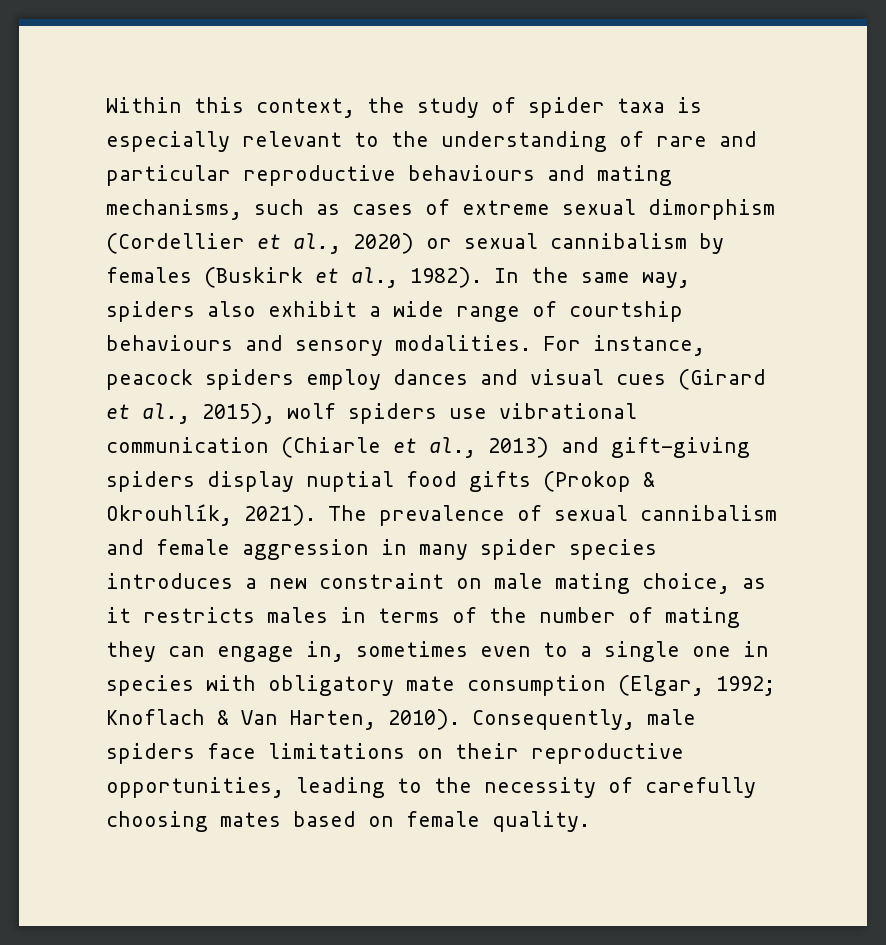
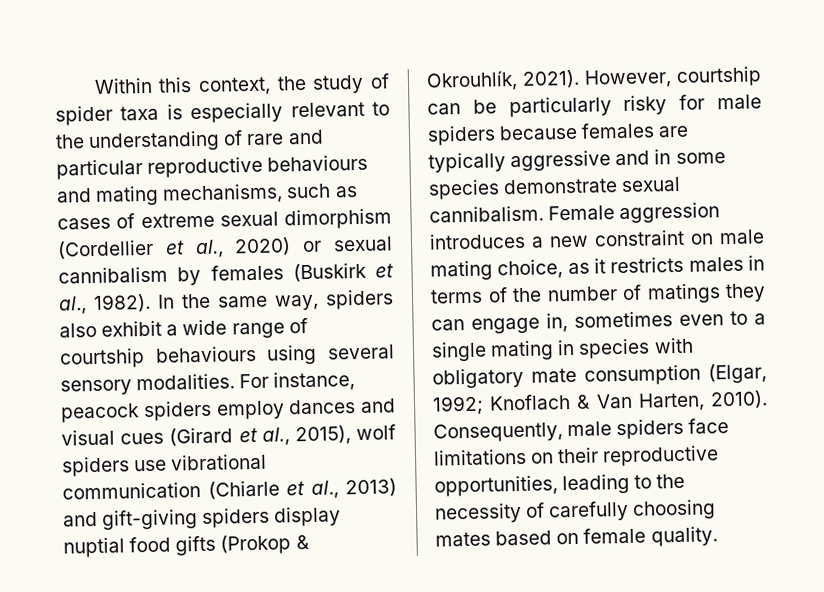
[245,335,283,351] and -> [266,344,396,365] using several
[328,505,777,526] [106,539,657,560] The prevalence of sexual cannibalism and female aggression in many spider species -> [584,66,762,89] [427,94,762,118] [427,122,690,146] [428,149,726,173] [428,176,682,200] [429,202,721,224] However, courtship can be particularly risky for male spiders because females are typically aggressive and in some species demonstrate sexual cannibalism. Female aggression
[665,607,740,628] mating -> [646,283,721,304] matings
[692,646,731,657] one -> [490,340,555,361] mating

